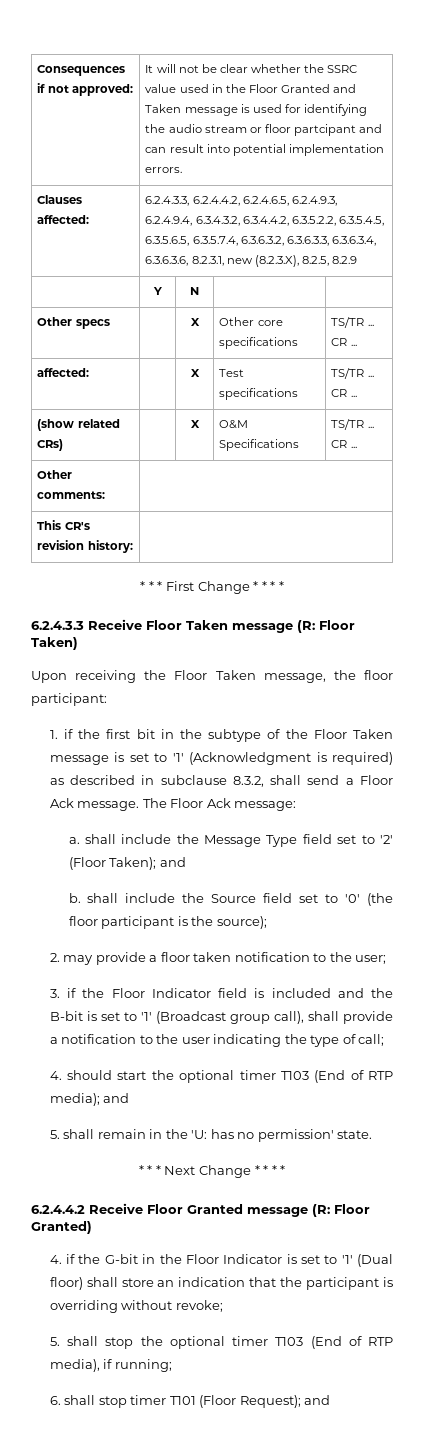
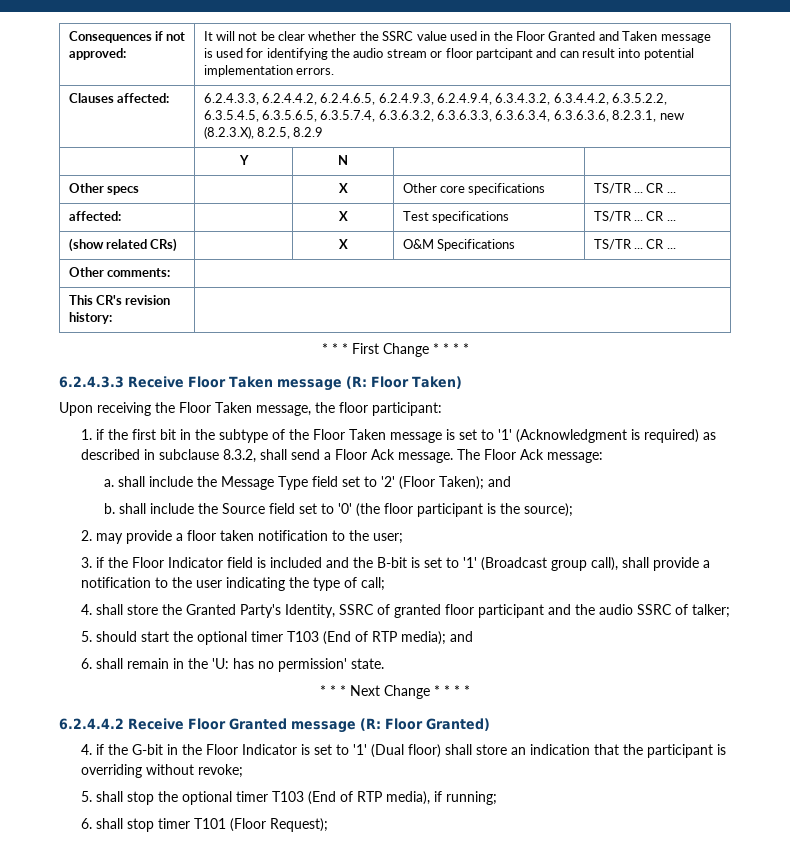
(62, 1075) none -> [96,604,731,618] [81,631,93,642] shall store the Granted Party's Identity, SSRC of granted floor participant and the audio SSRC of talker; // 5.
[49,1130,60,1139] 5. -> [81,658,93,669] 6.
[304,1395,331,1405] and -> (329, 825) none

